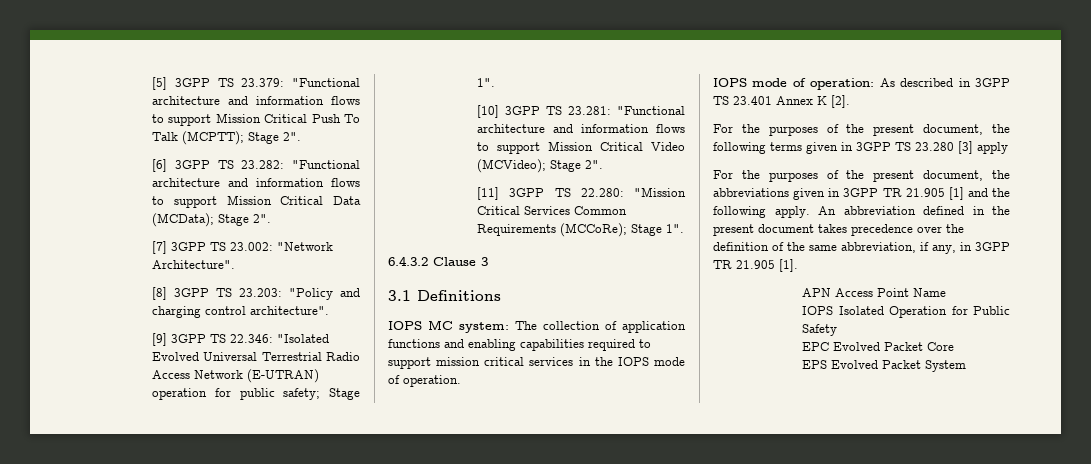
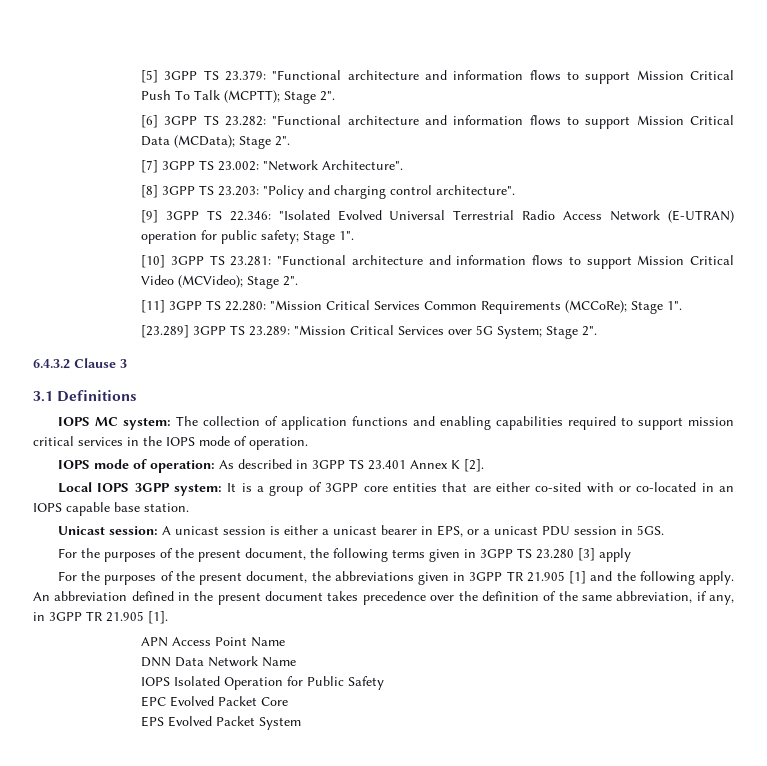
(685, 228) none -> [141,325,598,339] // [23.289] 3GPP TS 23.289: "Mission Critical Services over 5G System; Stage 2".
(850, 101) none -> [57,482,734,496] [33,502,189,516] [57,525,664,537] // Local IOPS 3GPP system: It is a group of 3GPP core entities that are either co-sited with or co-located in an IOPS capable base station. // Unicast session: A unicast session is either a unicast bearer in EPS, or a unicast PDU session in 5GS.
(947, 292) none -> [141,656,297,667] // DNN Data Network Name

